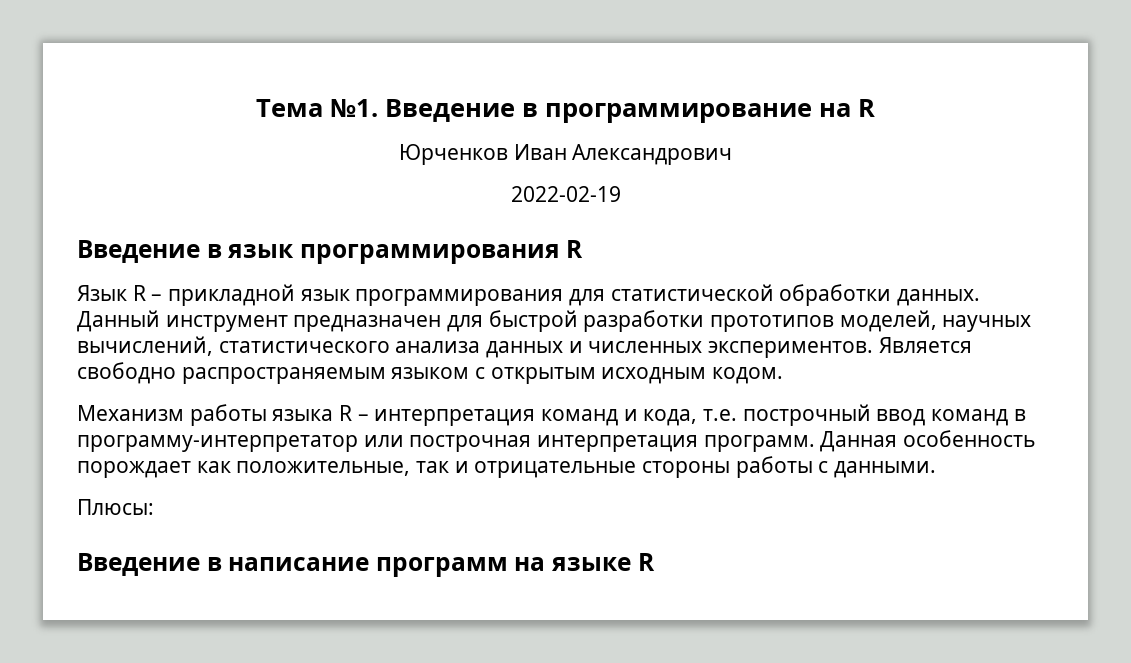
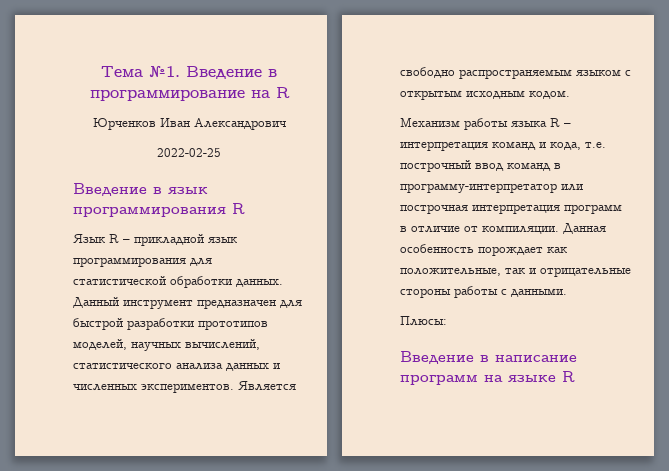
[510,186,621,202] 2022-02-19 -> [157,148,221,157] 2022-02-25
[703,435,815,452] программ. -> [564,204,622,214] [400,225,559,234] программ в отличие от компиляции.

